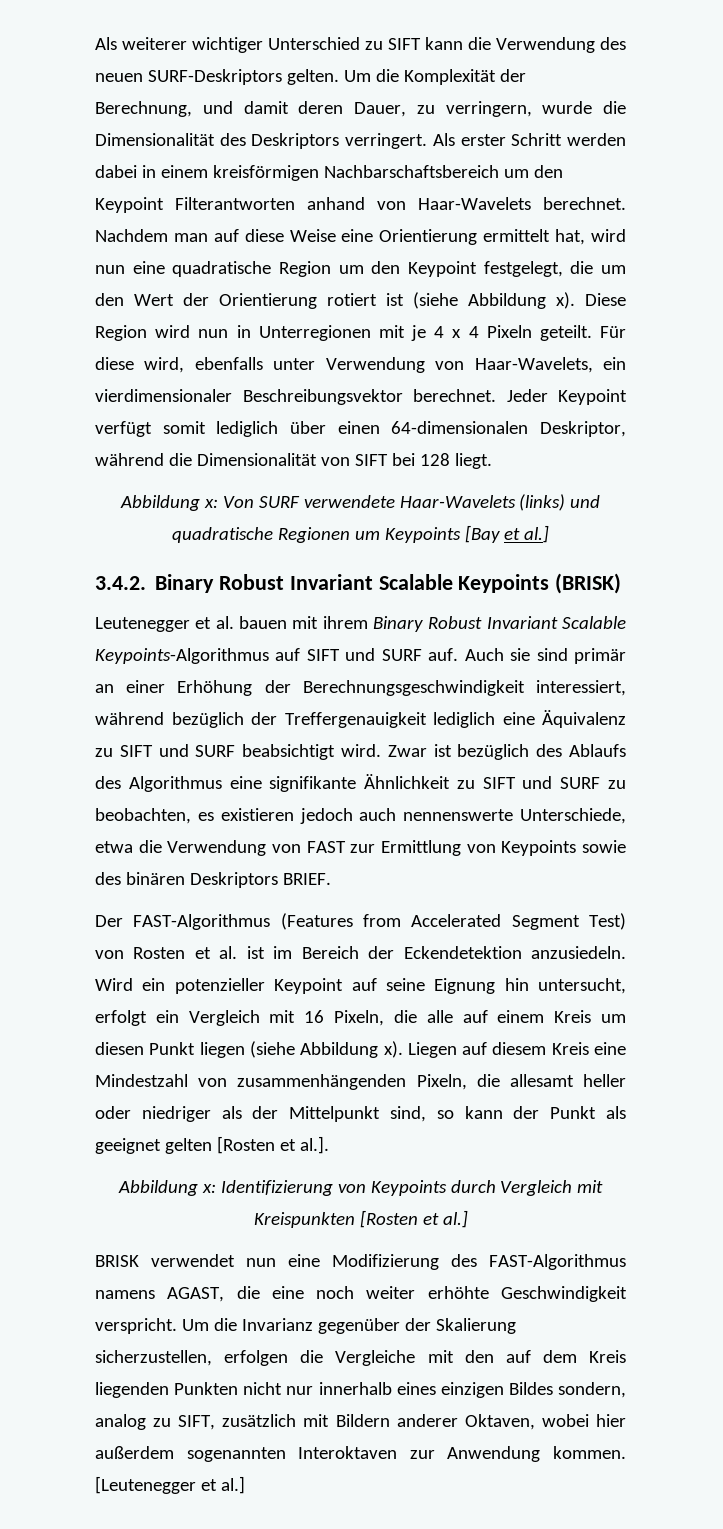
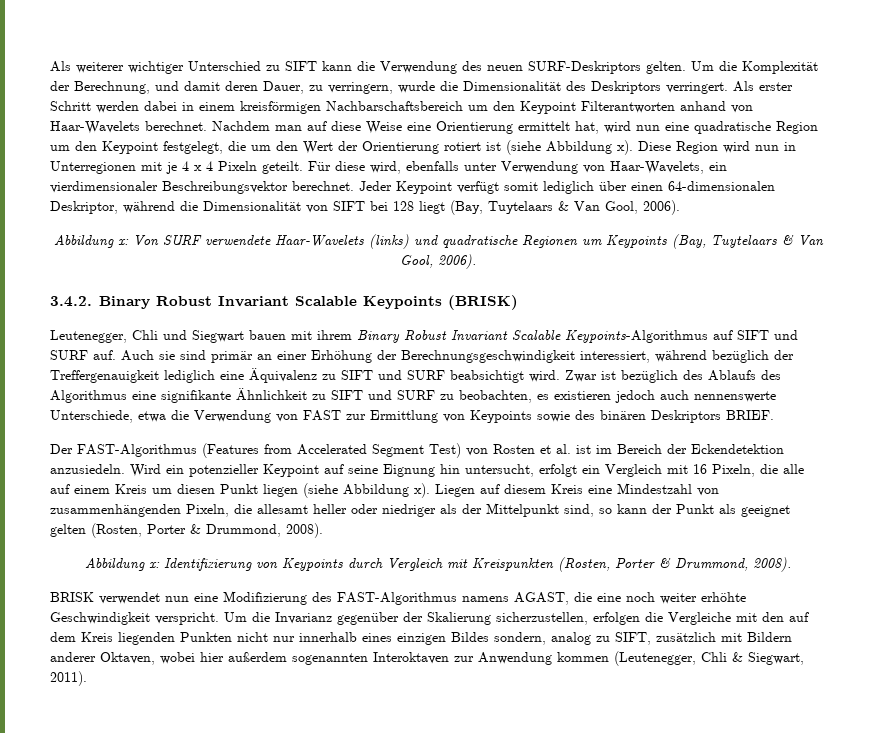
[454,453,492,469] liegt. -> [419,200,680,215] liegt (Bay, Tuytelaars & Van Gool, 2006).
[464,525,550,543] [Bay et al.] -> [671,234,824,249] [400,254,476,269] (Bay, Tuytelaars & Van Gool, 2006).
[95,616,234,632] Leutenegger et al. -> [50,330,244,343] Leutenegger, Chli und Siegwart
[216,1136,329,1154] [Rosten et al.]. -> [91,523,323,538] (Rosten, Porter & Drummond, 2008).
[359,1210,468,1228] [Rosten et al.] -> [558,557,791,572] (Rosten, Porter & Drummond, 2008).
[553,1446,626,1459] [95,1476,245,1494] kommen. [Leutenegger et al.] -> [557,651,804,666] [50,671,87,686] kommen (Leutenegger, Chli & Siegwart, 2011).

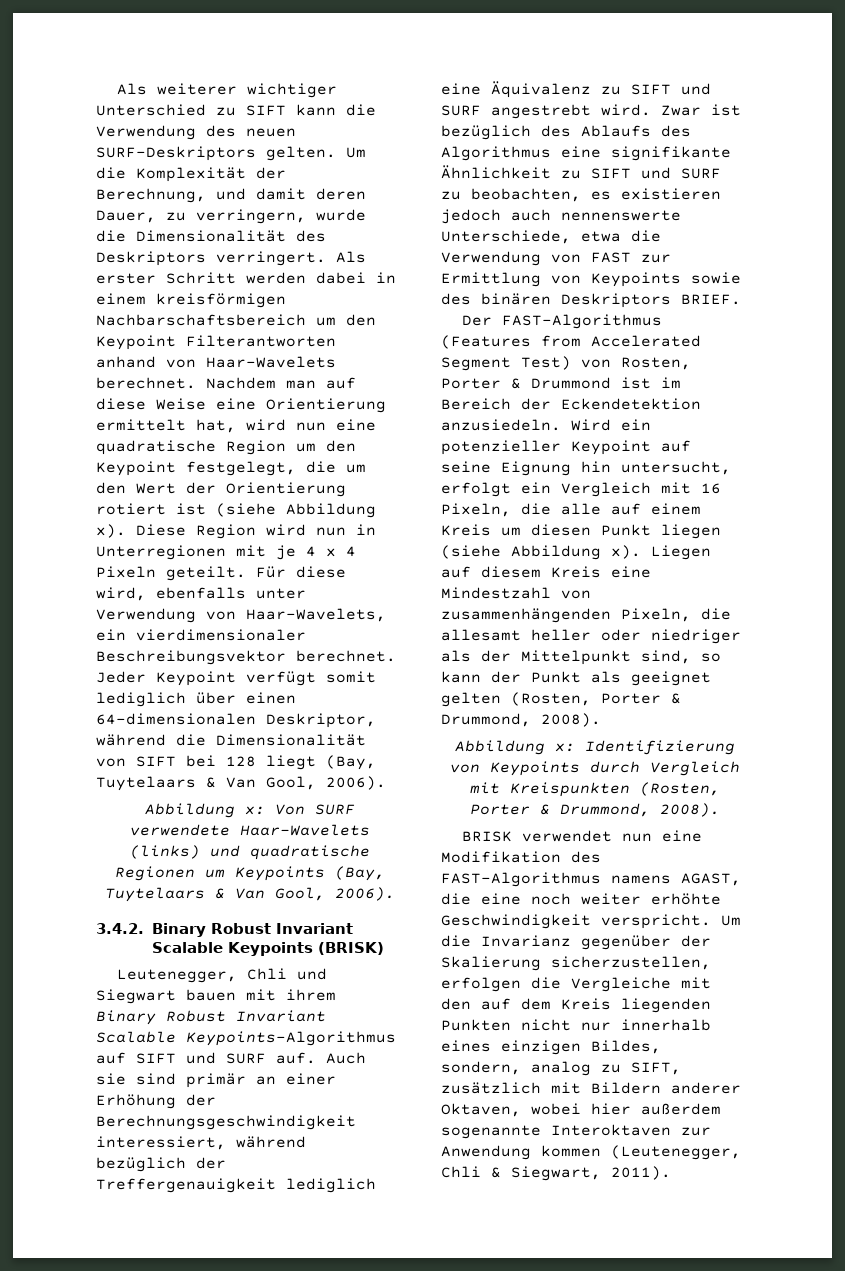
[450,370,524,383] beabsichtigt -> [491,104,591,119] angestrebt
[493,444,571,454] Rosten et al. -> [621,357,691,370] [441,377,611,389] Rosten, Porter & Drummond
[223,591,307,605] Modifizierung -> [441,851,561,863] Modifikation
[451,632,489,642] Bildes -> [591,1040,661,1054] Bildes,
[292,653,368,665] sogenannten -> [441,1125,541,1139] sogenannte

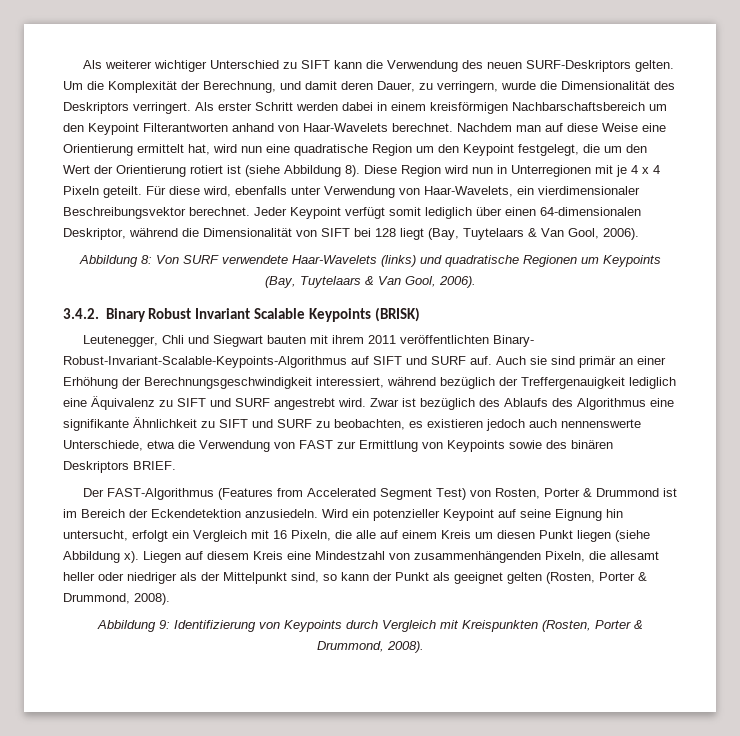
[96,524,126,538] x). -> [345,165,360,177] 8).
[245,806,265,815] x: -> [140,255,152,264] 8:
[186,989,236,1001] bauen -> [266,335,306,344] bauten
[96,1010,326,1025] [96,1031,396,1046] Binary Robust Invariant Scalable Keypoints-Algorithmus -> [367,335,534,347] [63,356,347,368] 2011 veröffentlichten Binary- Robust-Invariant-Scalable-Keypoints-Algorithmus
[555,743,575,752] x: -> [158,620,170,629] 9:
[462,830,703,842] [441,851,601,863] [441,872,741,887] [441,893,721,905] [441,914,741,929] [441,935,711,950] [441,956,711,971] [441,977,711,992] [441,998,711,1013] [441,1019,711,1031] [441,1040,661,1055] [441,1061,681,1076] [441,1082,741,1094] [441,1103,721,1117] [441,1124,711,1139] [441,1145,741,1160] [441,1166,671,1181] // BRISK verwendet nun eine Modifikation des FAST-Algorithmus namens AGAST, die eine noch weiter erhöhte Geschwindigkeit verspricht. Um die Invarianz gegenüber der Skalierung sicherzustellen, erfolgen die Vergleiche mit den auf dem Kreis liegenden Punkten nicht nur innerhalb eines einzigen Bildes, sondern, analog zu SIFT, zusätzlich mit Bildern anderer Oktaven, wobei hier außerdem sogenannte Interoktaven zur Anwendung kommen (Leutenegger, Chli & Siegwart, 2011). -> (424, 647) none

